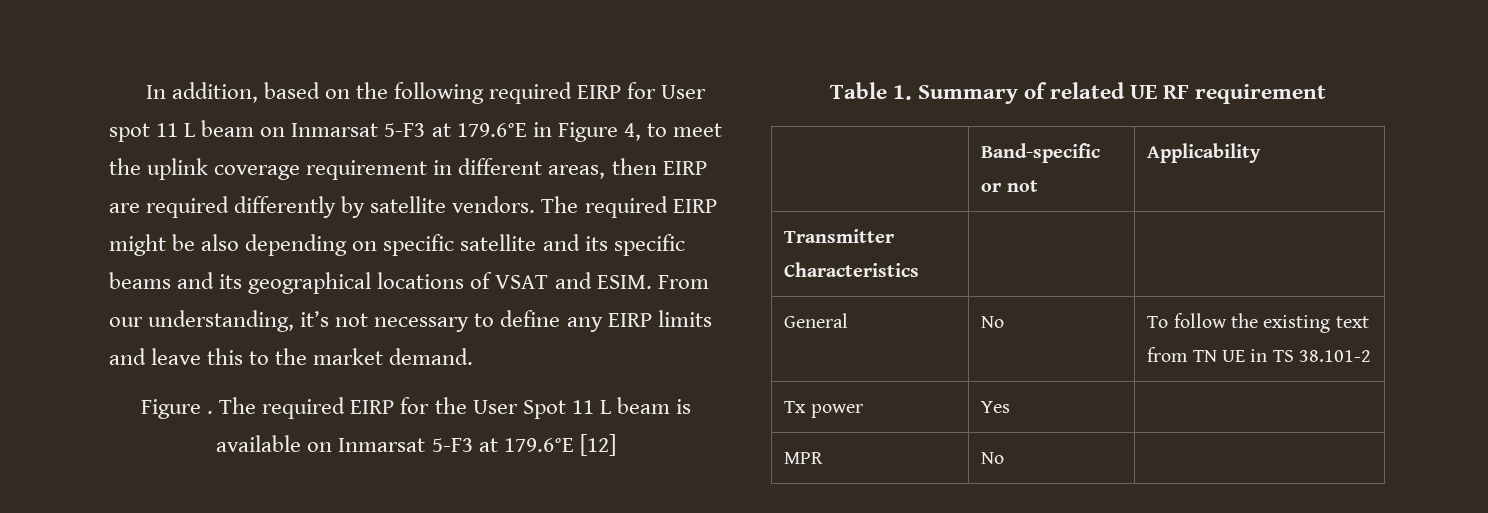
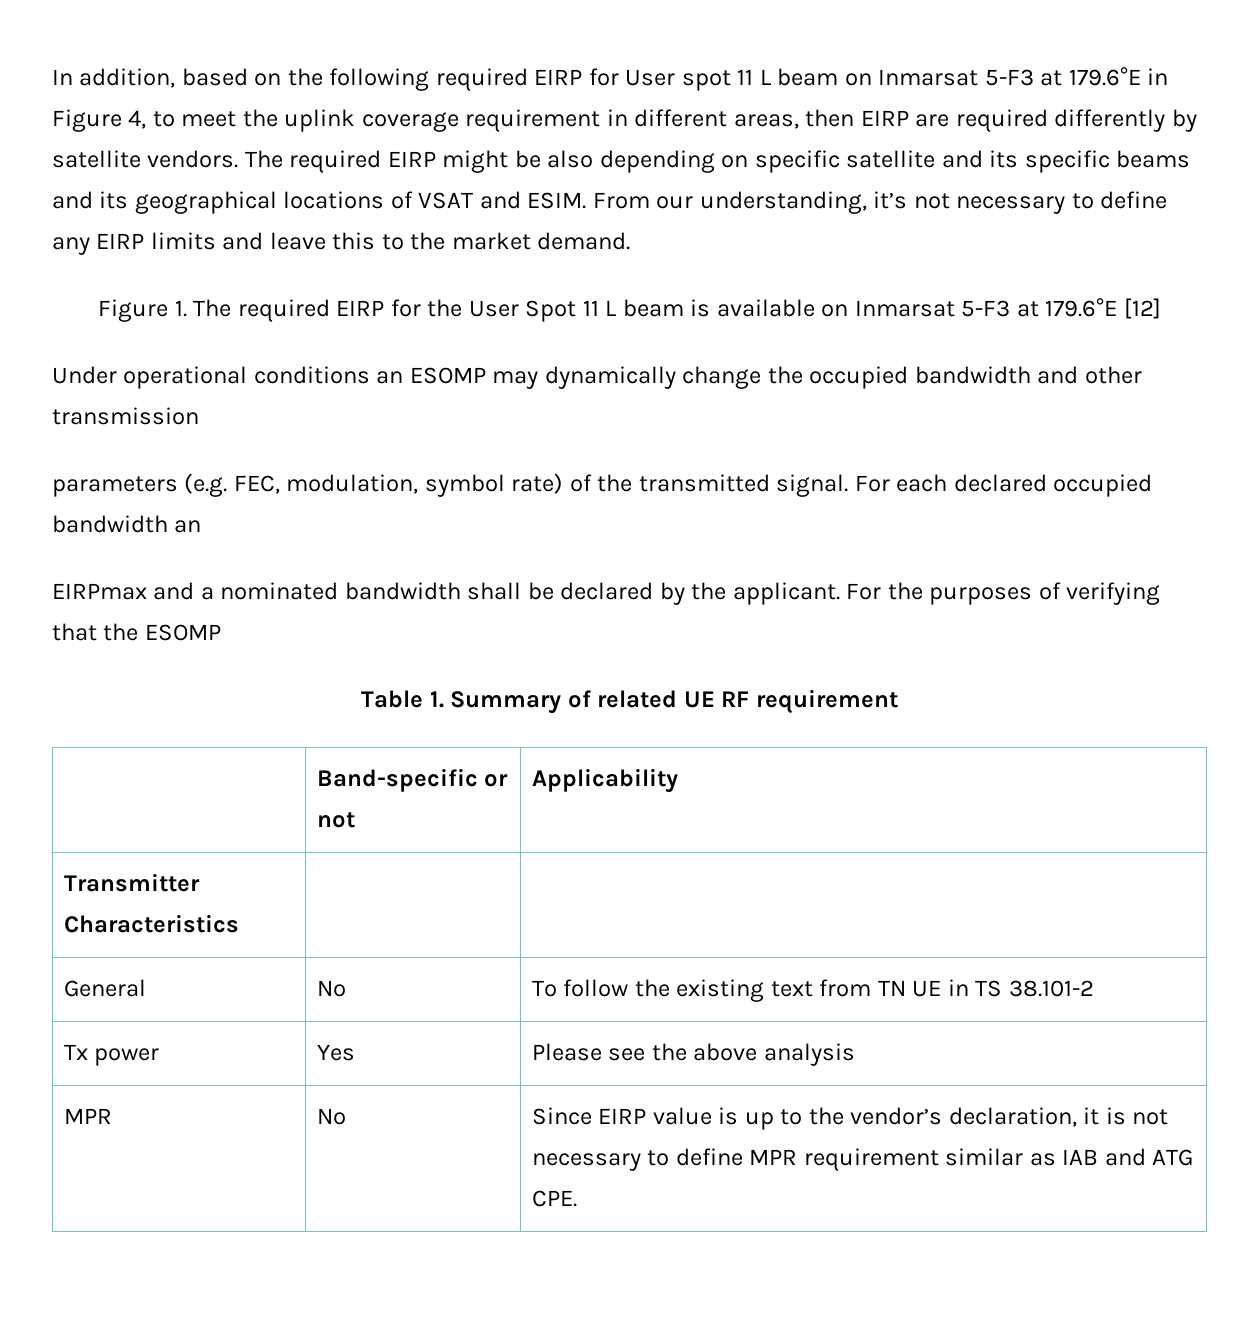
[207,411,214,414] . -> [174,300,187,317] 1.
(616, 445) none -> [52,366,1142,389] [52,407,199,425] [52,473,1153,497] [52,515,202,533] [52,582,1161,605] [52,623,221,641] // Under operational conditions an ESOMP may dynamically change the occupied bandwidth and other transmission // parameters (e.g. FEC, modulation, symbol rate) of the transmitted signal. For each declared occupied bandwidth an // EIRPmax and a nominated bandwidth shall be declared by the applicant. For the purposes of verifying that the ESOMP
[784,452,824,464] [981,452,1005,464] // MPR | No | -> [531,1043,855,1066] [63,1108,112,1124] [316,1108,346,1125] [531,1107,1169,1130] [531,1148,1194,1171] [531,1190,577,1207] Please see the above analysis // MPR | No | Since EIRP value is up to the vendor’s declaration, it is not necessary to define MPR requirement similar as IAB and ATG CPE.

